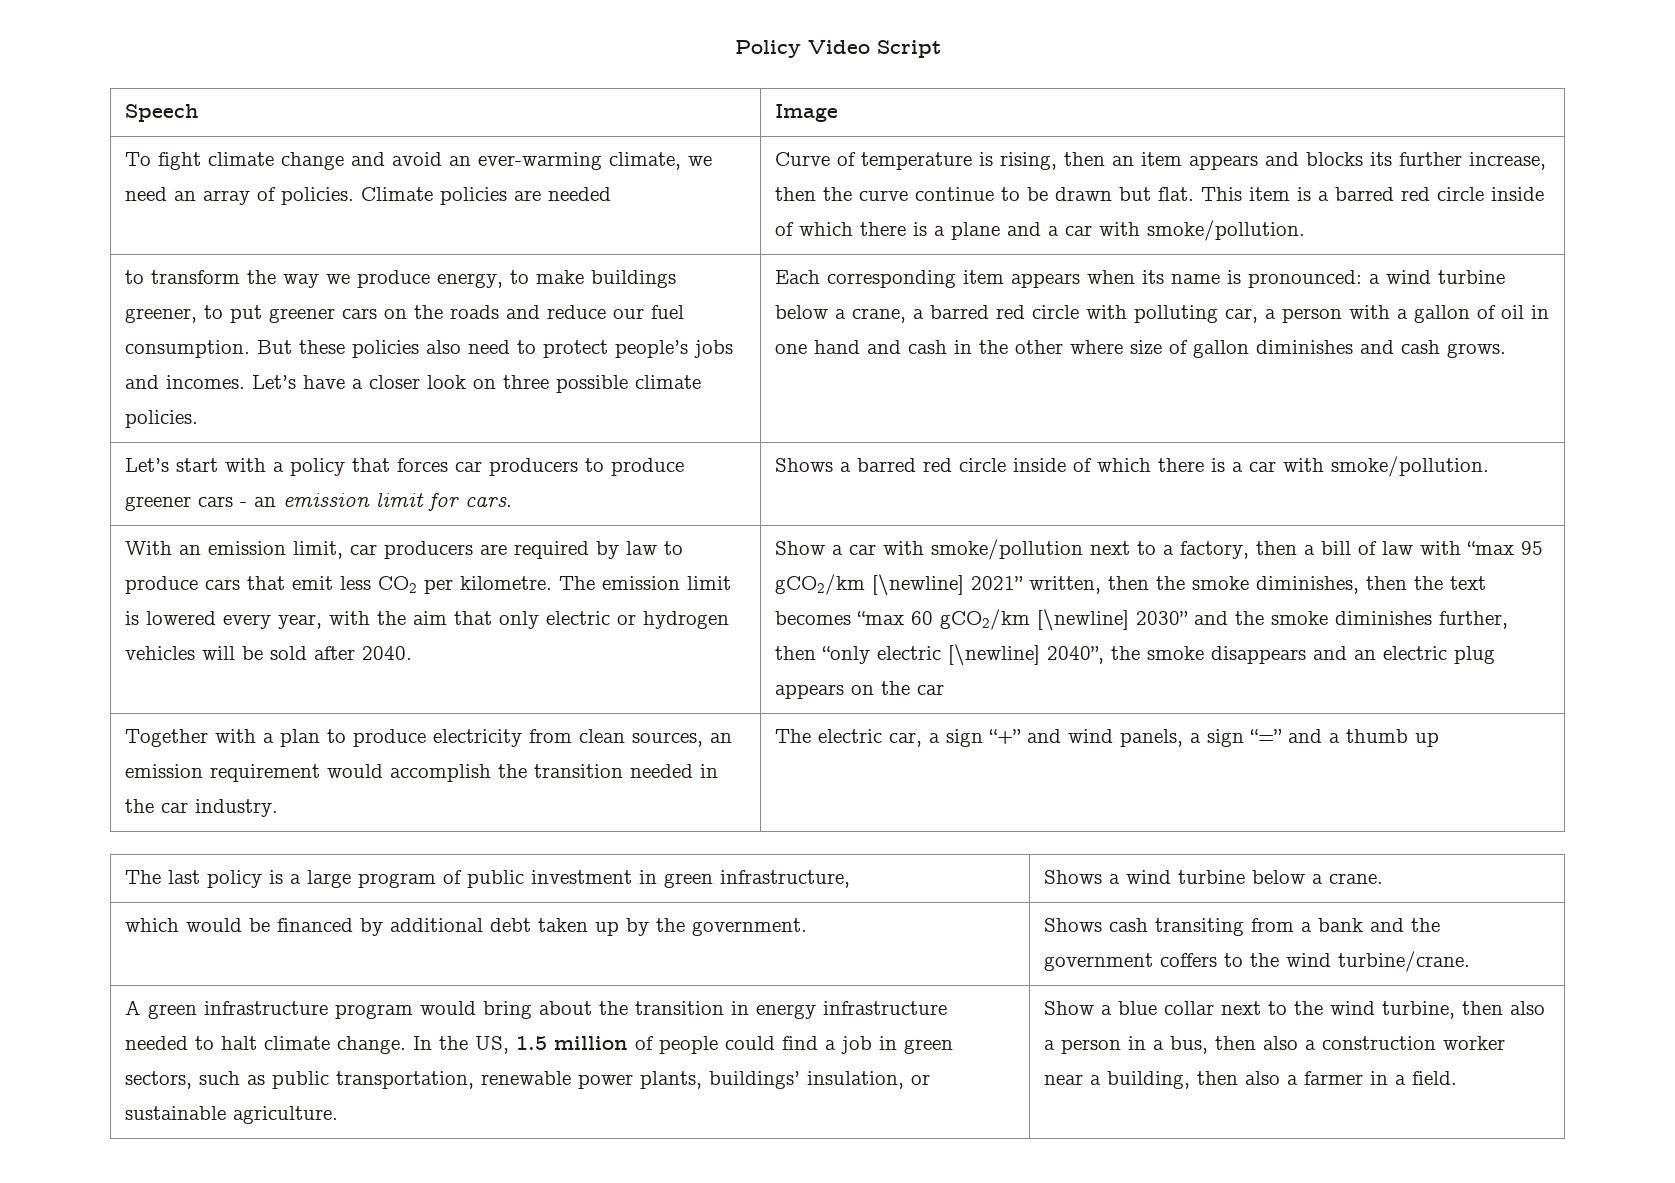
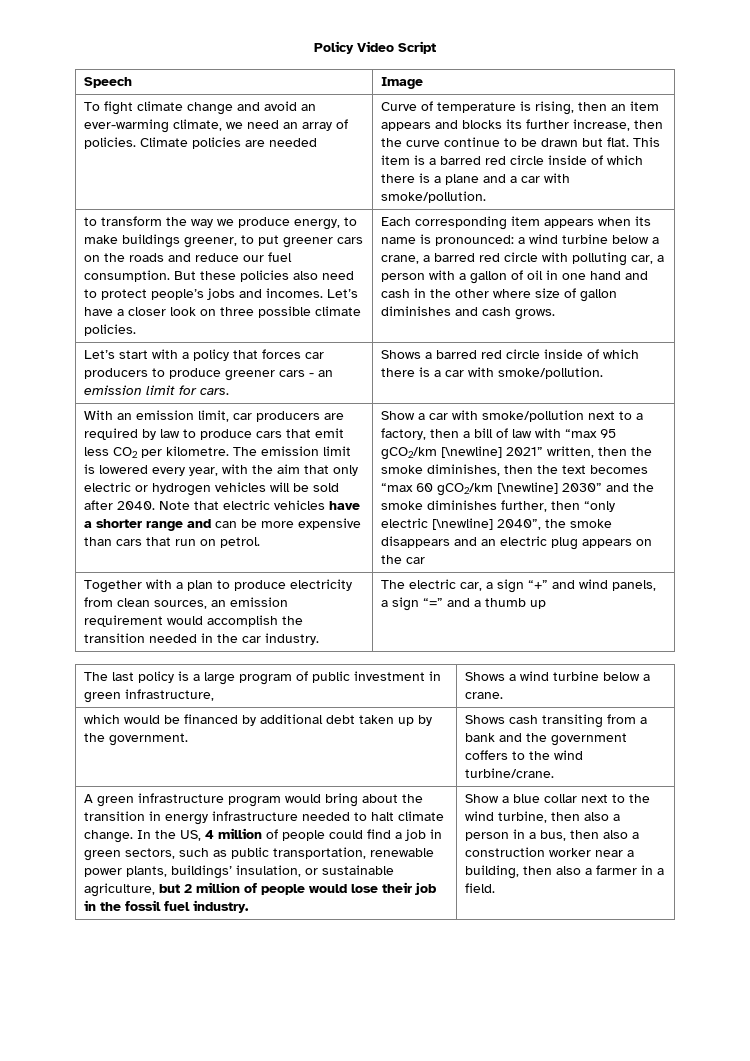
(412, 653) none -> [159,500,361,510] [84,518,362,531] [84,537,261,548] Note that electric vehicles have a shorter range and can be more expensive than cars that run on petrol.
[515,1036,547,1050] 1.5 -> [205,830,215,839] 4
[232,1106,338,1124] agriculture. -> [84,882,438,897] [84,900,250,913] agriculture, but 2 million of people would lose their job in the fossil fuel industry.

